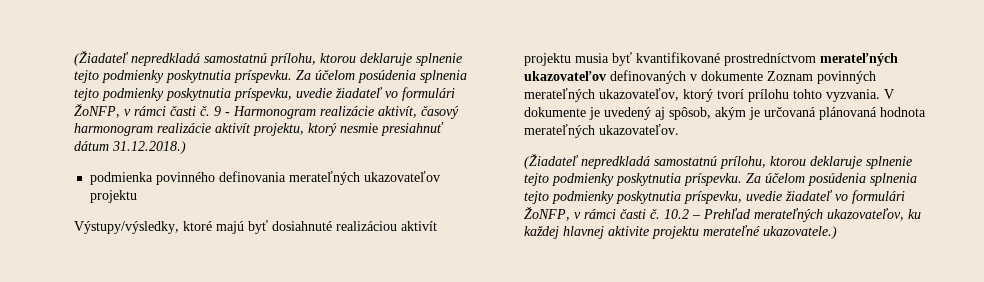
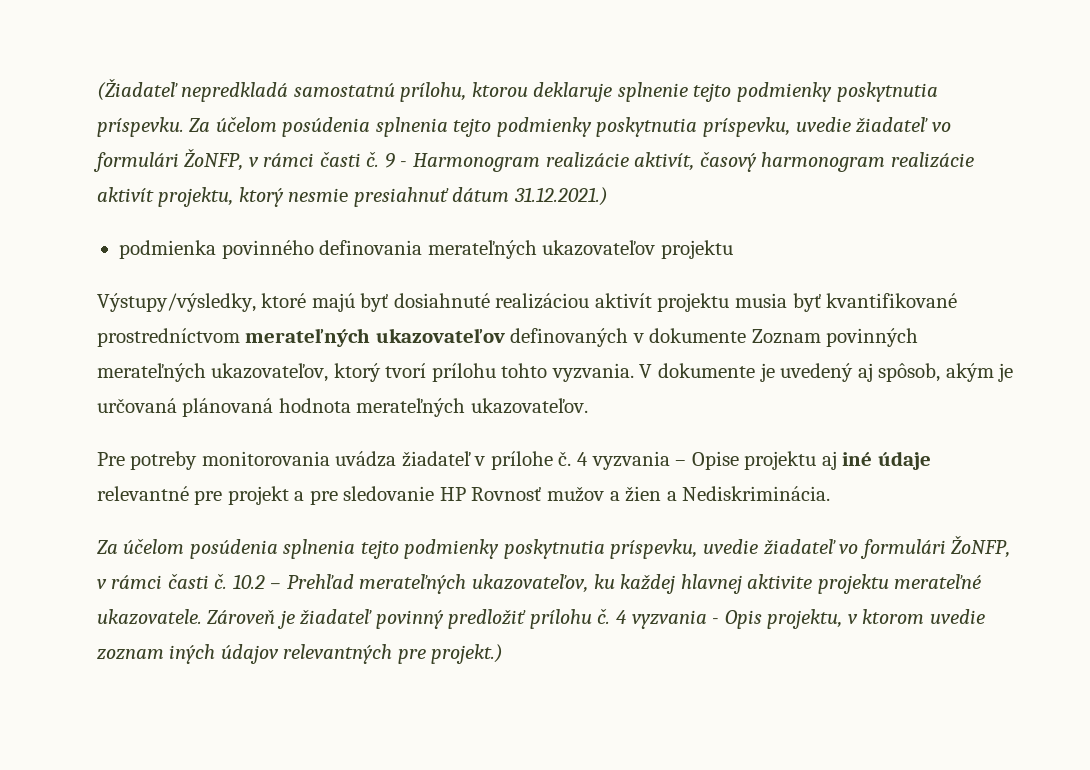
[112,141,187,154] 31.12.2018.) -> [513,187,608,206] 31.12.2021.)
[524,154,913,169] [524,173,743,186] (Žiadateľ nepredkladá samostatnú prílohu, ktorou deklaruje splnenie tejto podmienky poskytnutia príspevku. -> [96,451,931,470] [96,486,831,505] Pre potreby monitorovania uvádza žiadateľ v prílohe č. 4 vyzvania – Opise projektu aj iné údaje relevantné pre projekt a pre sledovanie HP Rovnosť mužov a žien a Nediskriminácia. //
[763,226,838,239] ukazovatele.) -> [96,608,985,629] [96,644,504,664] ukazovatele. Zároveň je žiadateľ povinný predložiť prílohu č. 4 vyzvania - Opis projektu, v ktorom uvedie zoznam iných údajov relevantných pre projekt.)

